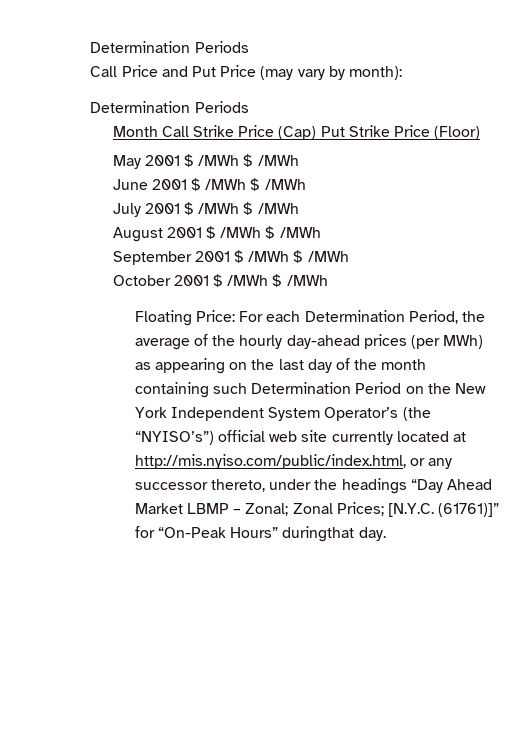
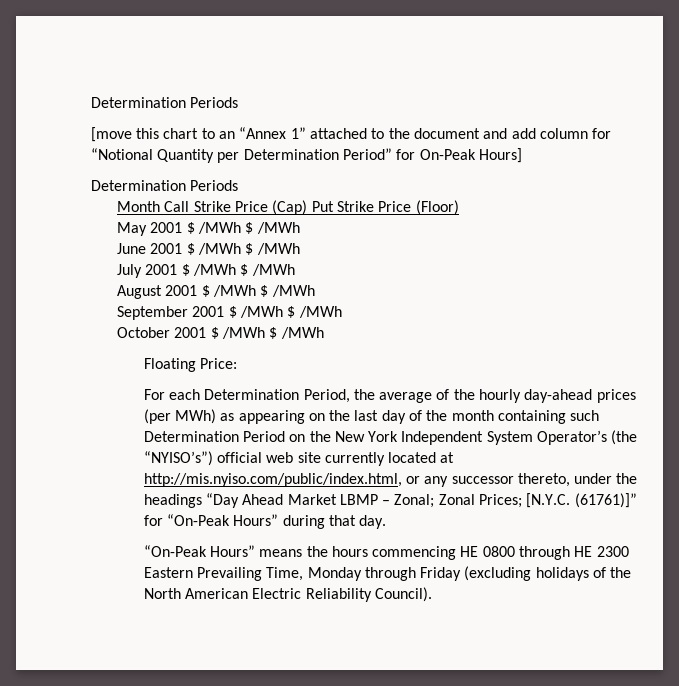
[90,41,249,53] [90,65,402,80] Determination Periods // Call Price and Put Price (may vary by month): -> [90,97,239,108] [90,127,612,142] [90,148,523,163] Determination Periods // [move this chart to an “Annex 1” attached to the document and add column for “Notional Quantity per Determination Period” for On-Peak Hours]
(236, 316) none -> (237, 363) //
[282,526,355,542] duringthat -> [282,515,356,529] during that
(386, 534) none -> [143,545,629,560] [143,566,632,581] [143,587,432,602] // “On-Peak Hours” means the hours commencing HE 0800 through HE 2300 Eastern Prevailing Time, Monday through Friday (excluding holidays of the North American Electric Reliability Council).

